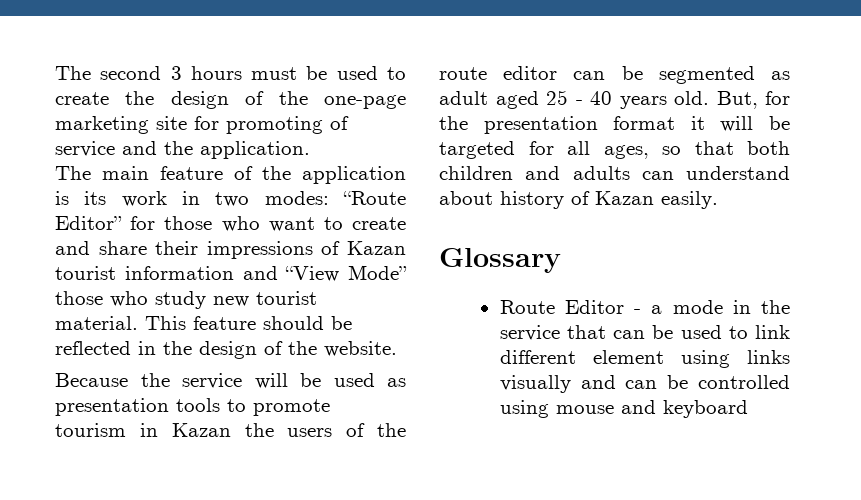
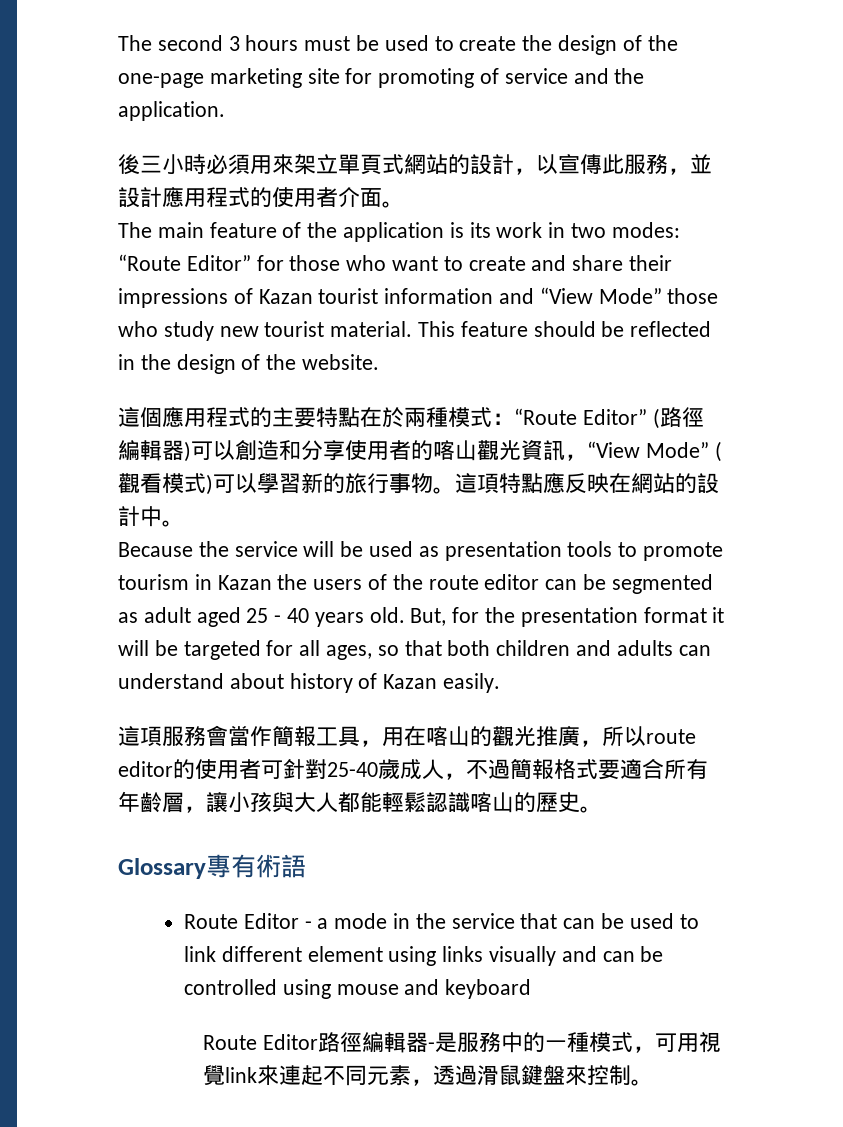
(310, 150) none -> [118,154,712,175] [118,187,404,208] // 後三小時必須用來架立單頁式網站的設計，以宣傳此服務，並設計應用程式的使用者介面。
(397, 349) none -> [118,406,704,429] [118,440,722,462] [118,472,719,495] [118,506,184,527] // 這個應用程式的主要特點在於兩種模式：“Route Editor” (路徑編輯器)可以創造和分享使用者的喀山觀光資訊，“View Mode” (觀看模式)可以學習新的旅行事物。這項特點應反映在網站的設計中。
(718, 200) none -> [118,725,696,747] [118,758,708,780] [118,791,602,813] // 這項服務會當作簡報工具，用在喀山的觀光推廣，所以route editor的使用者可針對25-40歲成人，不過簡報格式要適合所有年齡層，讓小孩與大人都能輕鬆認識喀山的歷史。
(561, 260) none -> [206,854,306,878] 專有術語
(748, 409) none -> [202,1032,721,1053] [202,1065,653,1086] // Route Editor路徑編輯器-是服務中的一種模式，可用視覺link來連起不同元素，透過滑鼠鍵盤來控制。

